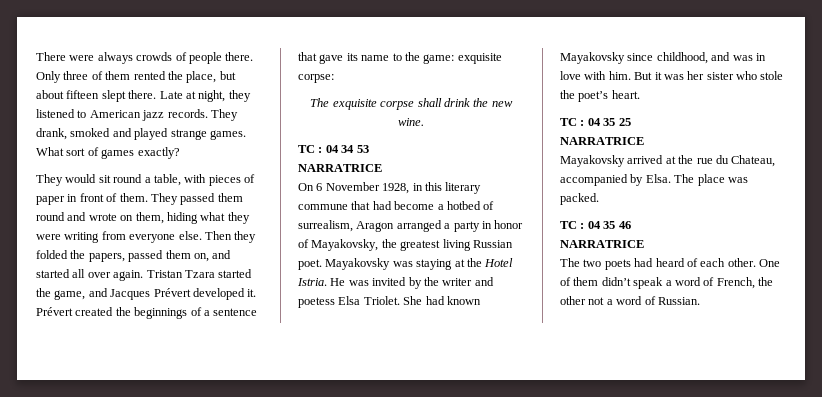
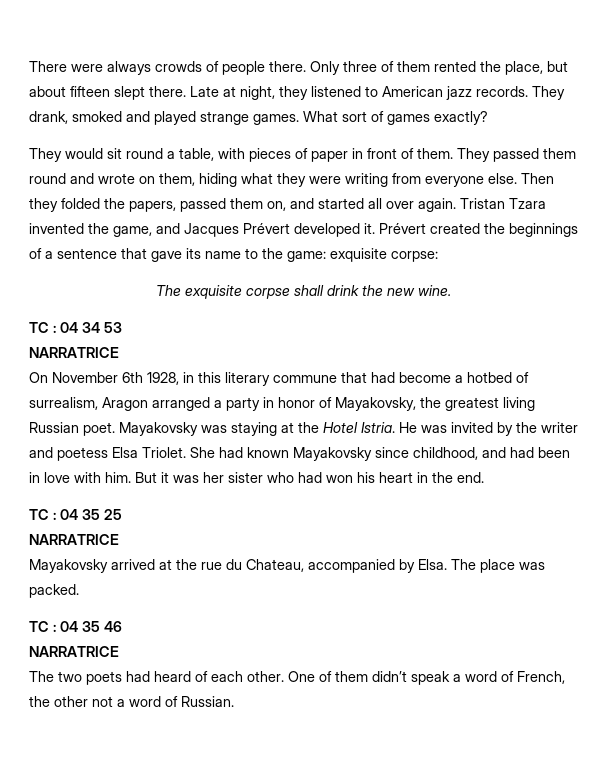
[218,269,253,278] started -> [29,223,84,234] invented
[316,182,380,191] 6 November -> [52,372,143,383] November 6th
[732,55,753,61] was -> [510,447,570,458] had been
[760,71,784,80] [560,90,640,102] stole the poet’s heart. -> [298,472,484,483] had won his heart in the end.

